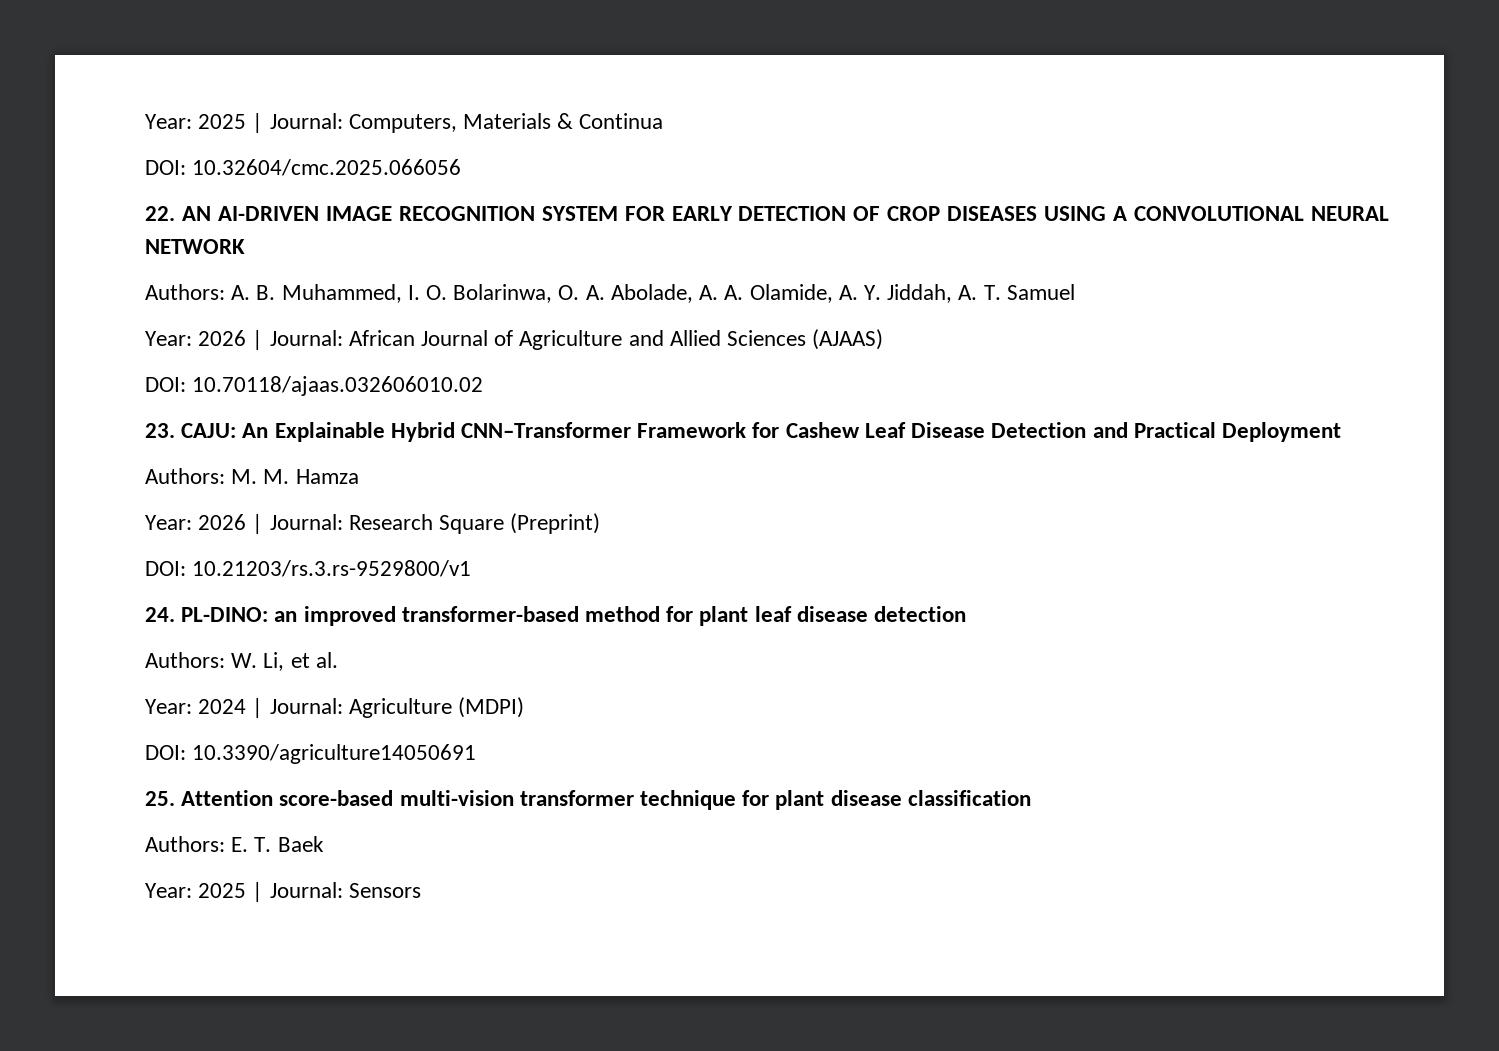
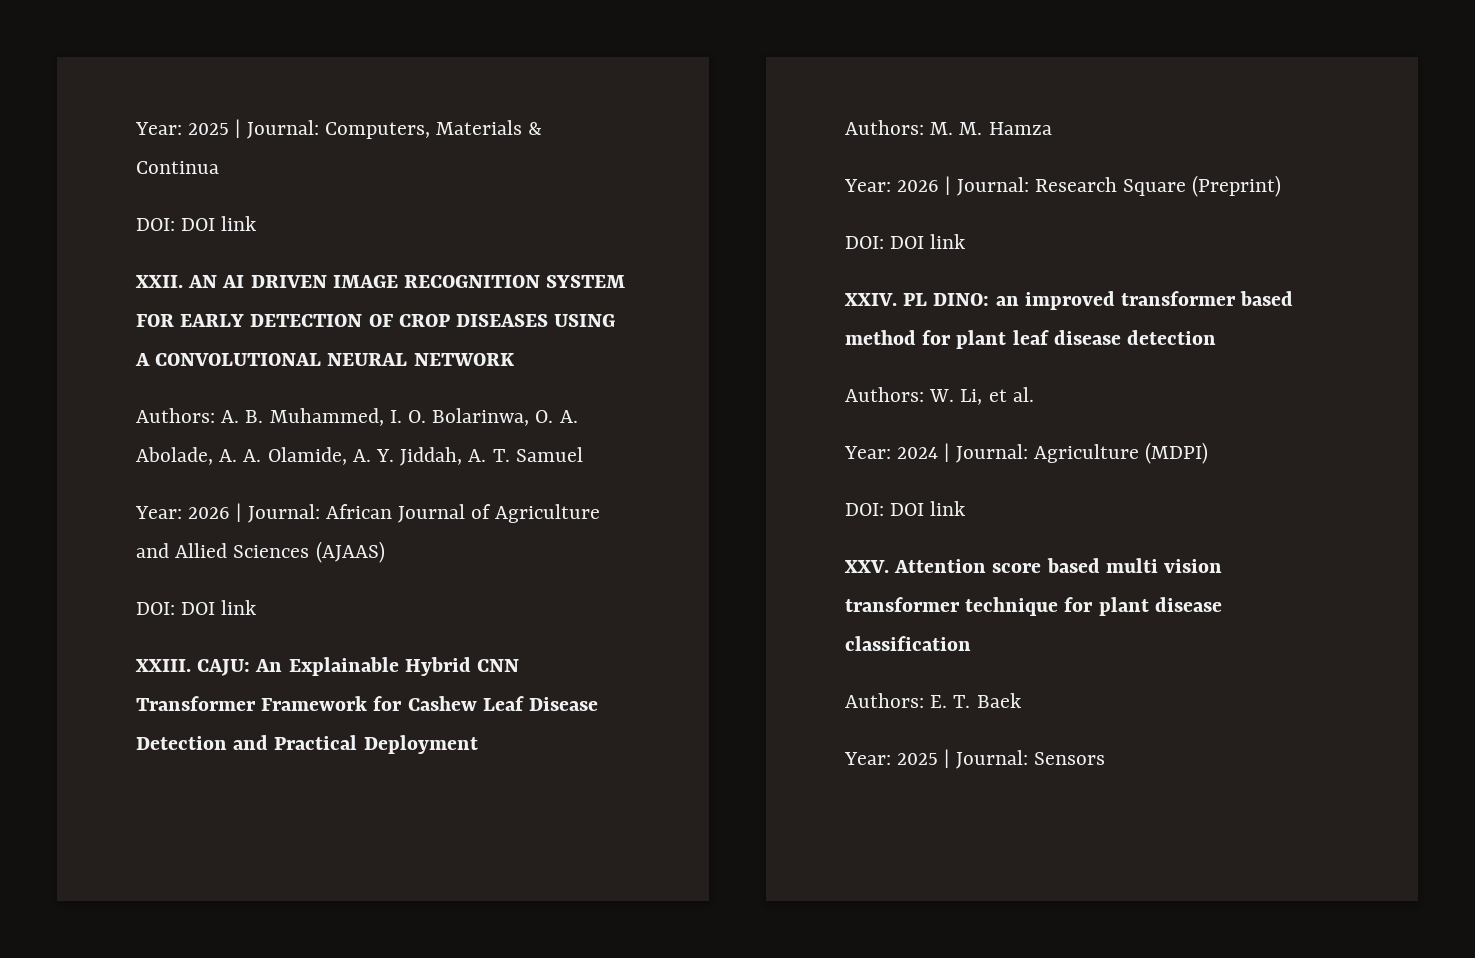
[192,159,462,176] [145,206,319,221] 10.32604/cmc.2025.066056 // 22. AN AI-DRIVEN -> [181,216,257,231] [135,275,327,288] DOI link // XXII. AN AI DRIVEN
[192,376,484,396] [145,423,175,438] 10.70118/ajaas.032606010.02 // 23. -> [181,600,257,615] [135,659,191,672] DOI link // XXIII.
[461,422,632,438] CNN–Transformer -> [477,659,520,672] [136,696,256,711] CNN Transformer
[192,560,472,577] [145,606,579,626] 10.21203/rs.3.rs-9529800/v1 // 24. PL-DINO: an improved transformer-based -> [890,234,966,249] [844,291,1294,310] DOI link // XXIV. PL DINO: an improved transformer based
[192,744,477,764] [145,790,514,806] 10.3390/agriculture14050691 // 25. Attention score-based multi-vision -> [890,501,966,516] [844,558,1223,573] DOI link // XXV. Attention score based multi vision

